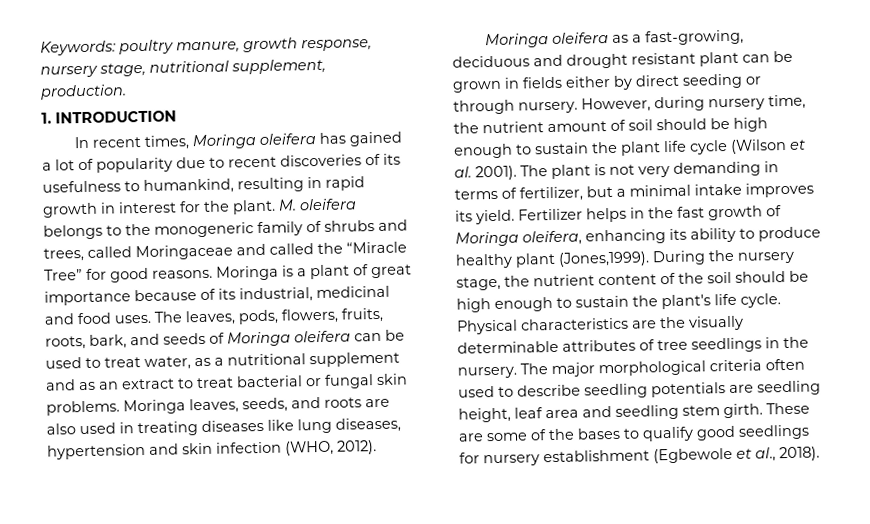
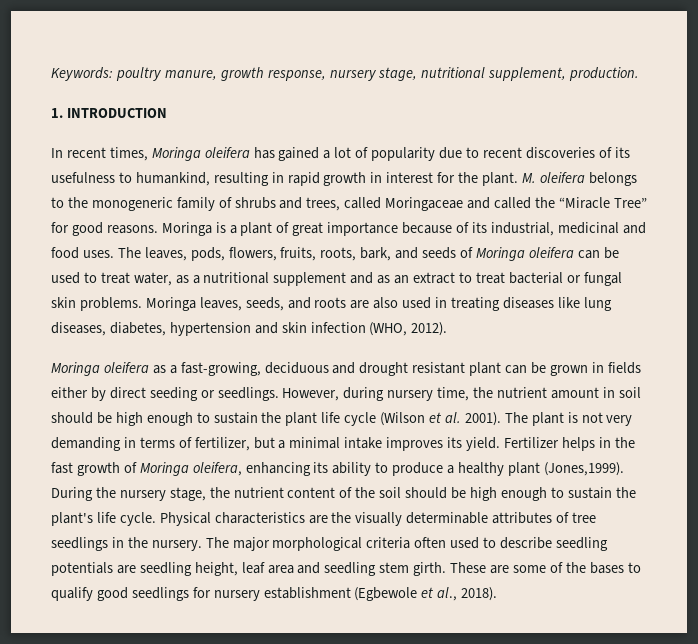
(401, 425) none -> [109,322,166,336] diabetes,
[453,99,578,115] through nursery. -> [217,387,279,401] seedlings.
[610,119,626,131] of -> [602,387,615,398] in
(821, 234) none -> [447,465,455,474] a

